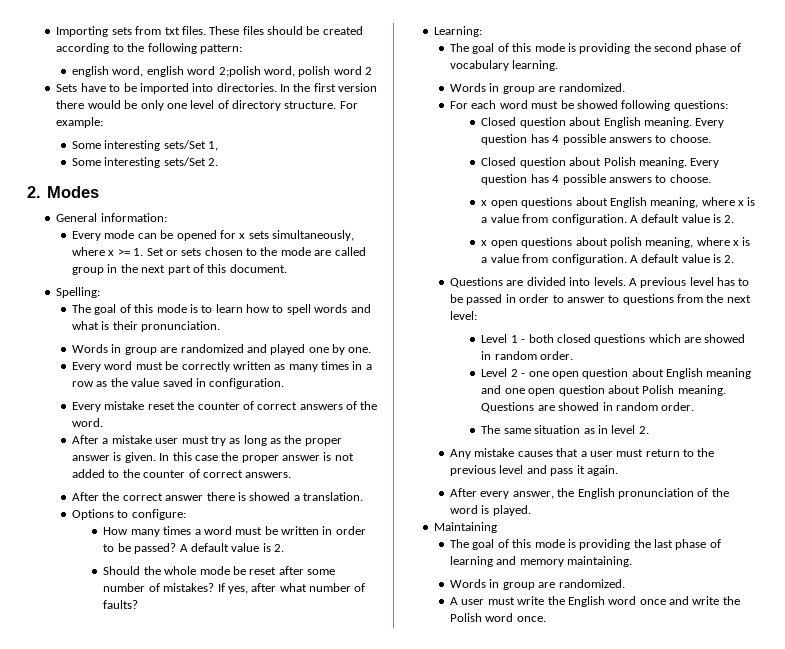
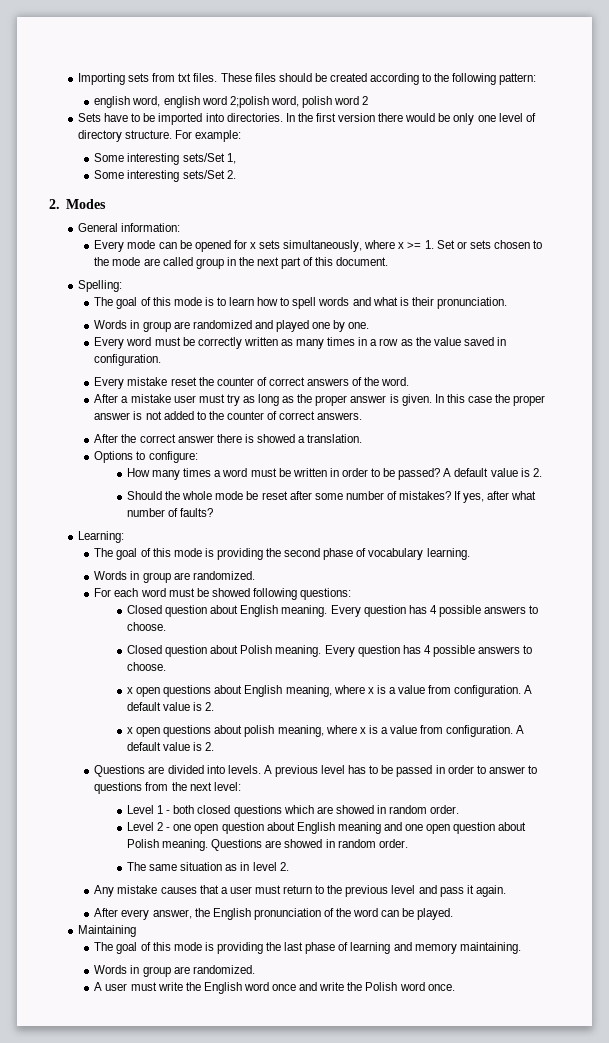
[481,505,490,514] is -> [381,908,415,917] can be

